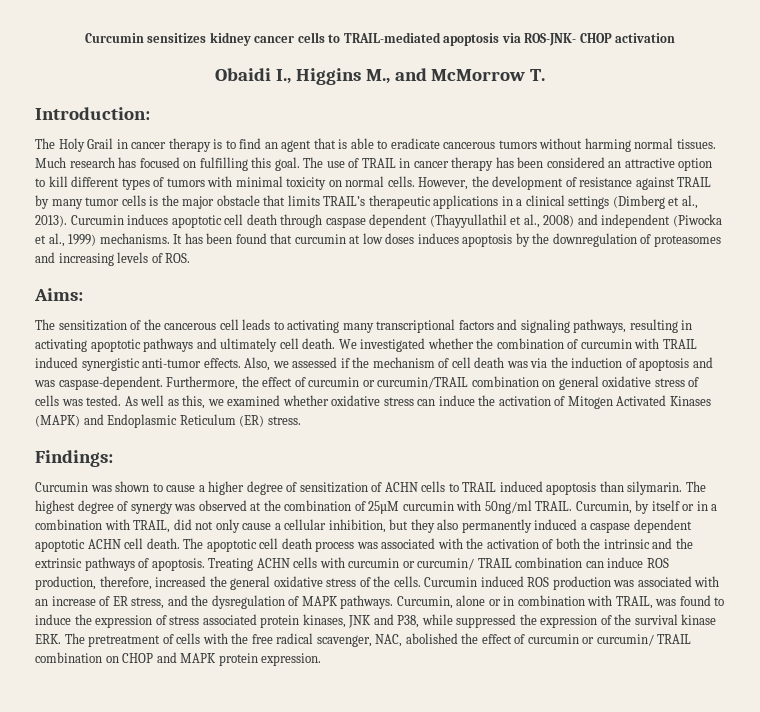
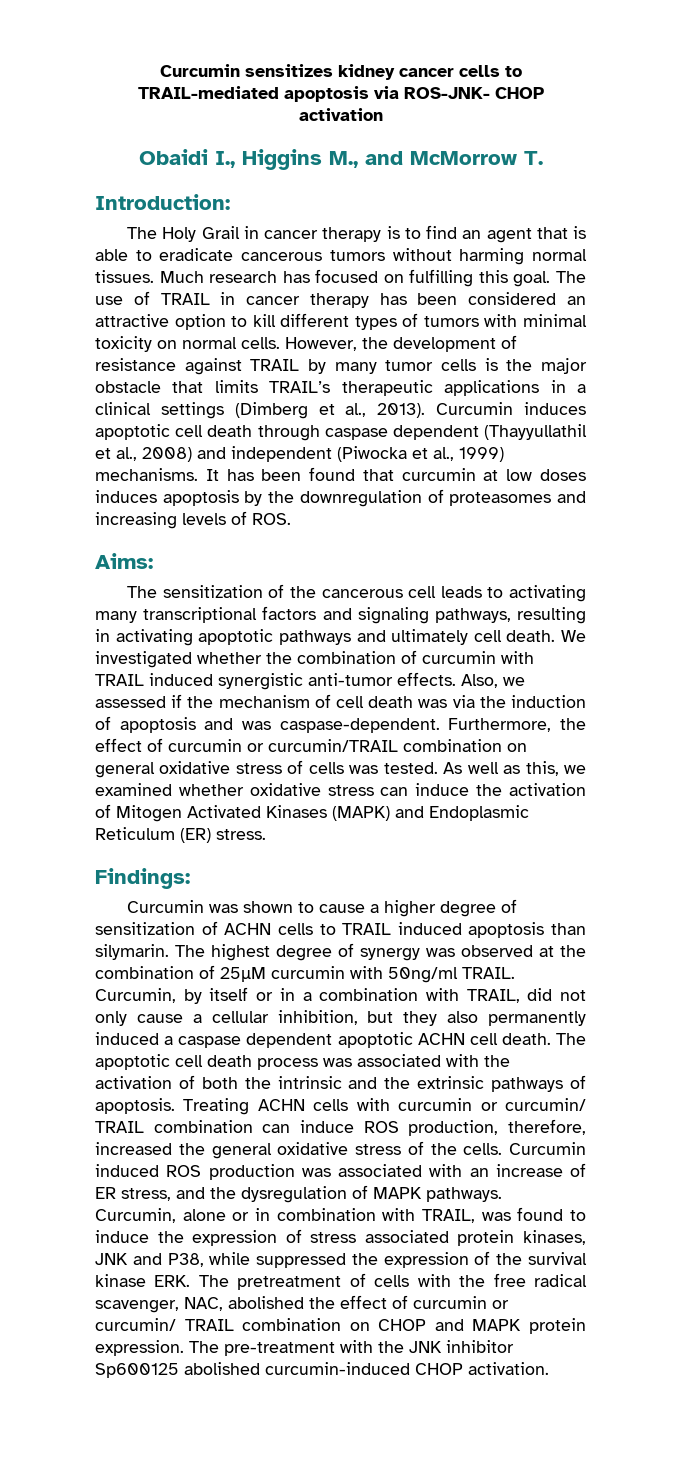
(322, 659) none -> [189,1340,514,1356] [95,1362,549,1378] The pre-treatment with the JNK inhibitor Sp600125 abolished curcumin-induced CHOP activation.

